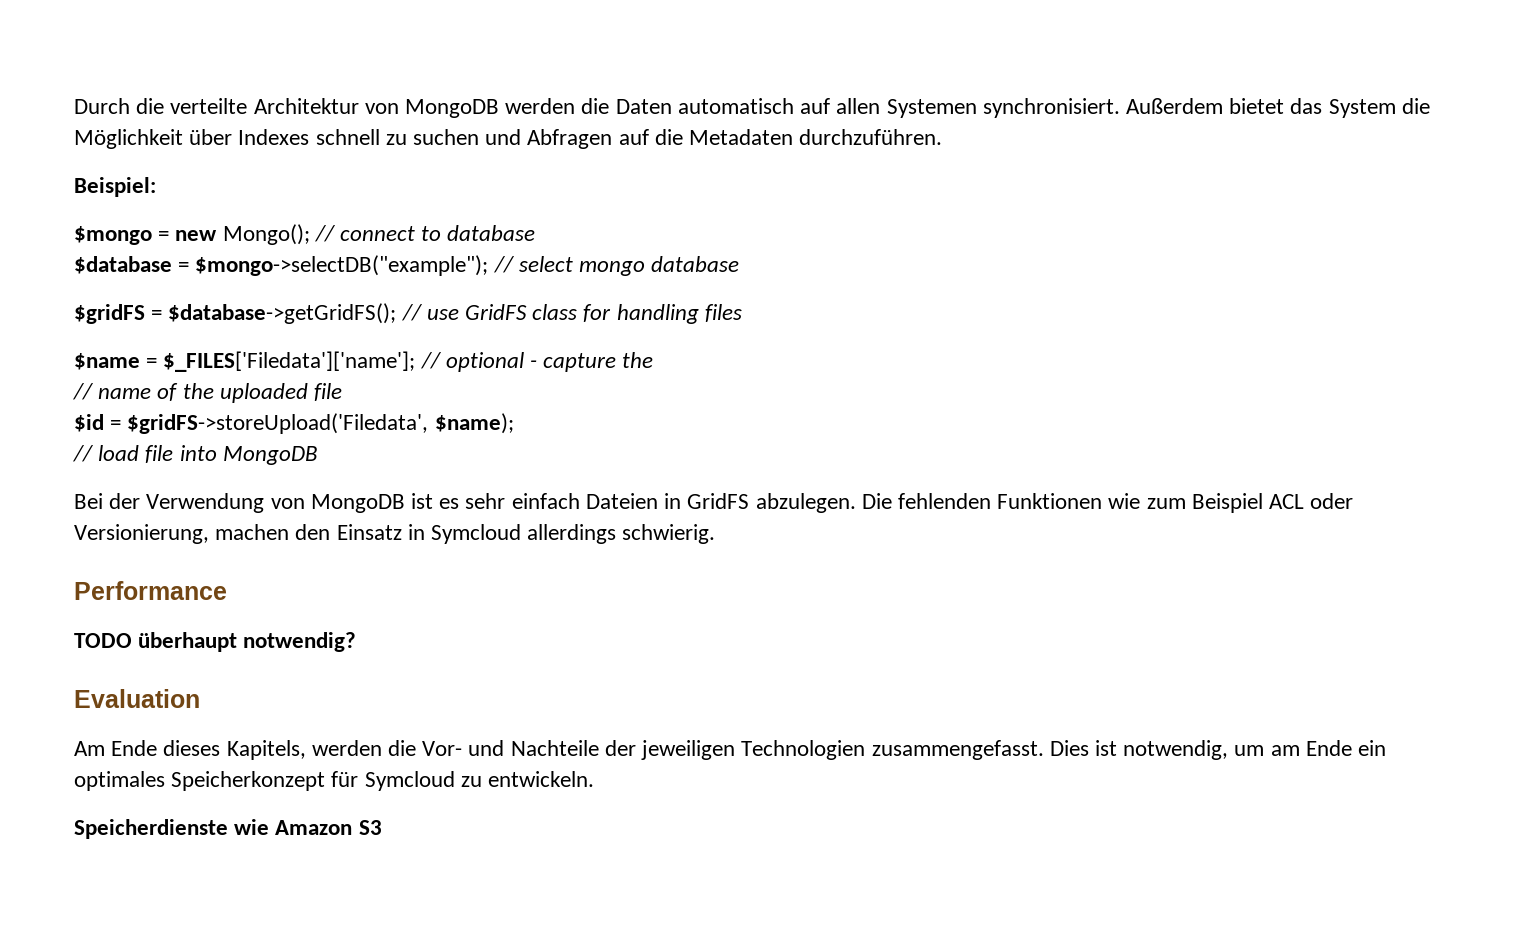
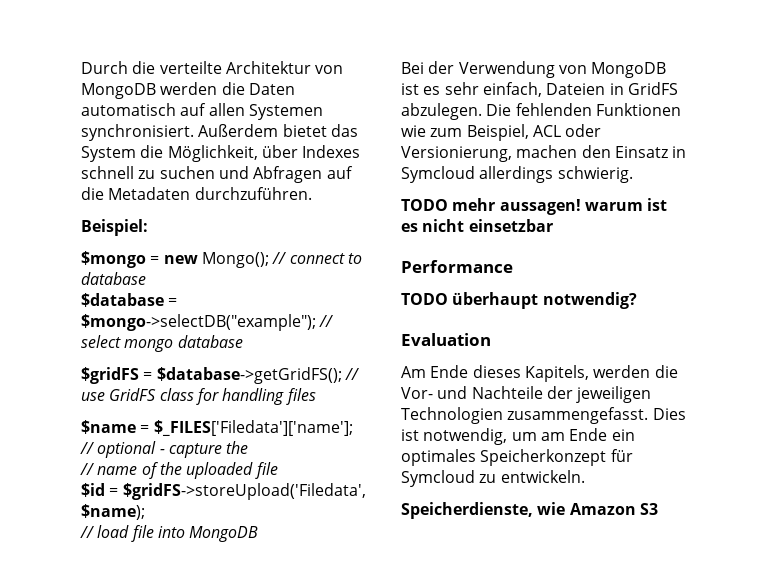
[74,129,183,149] Möglichkeit -> [167,145,258,162] Möglichkeit,
[511,493,580,509] einfach -> [482,82,542,97] einfach,
[1191,493,1263,513] Beispiel -> [466,124,529,141] Beispiel,
(716, 534) none -> [401,198,668,215] [401,219,553,232] // TODO mehr aussagen! warum ist es nicht einsetzbar
[74,819,228,839] Speicherdienste -> [401,502,533,519] Speicherdienste,

